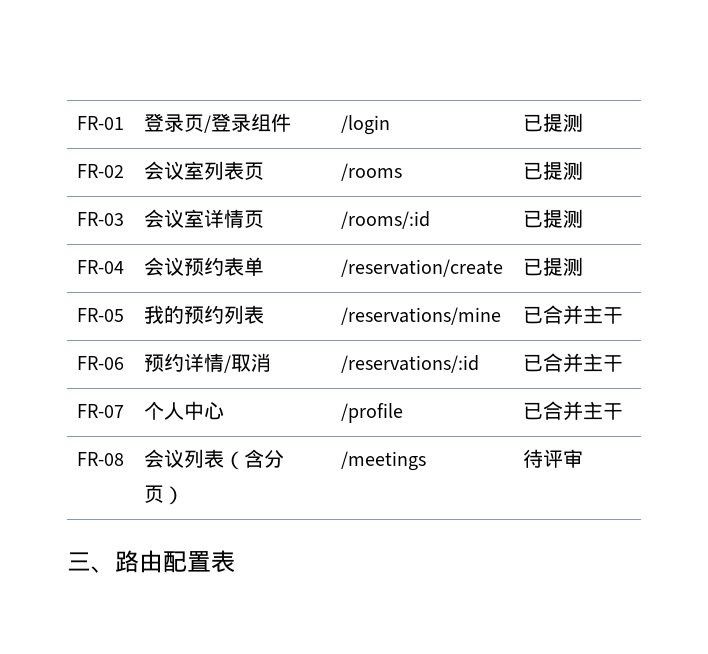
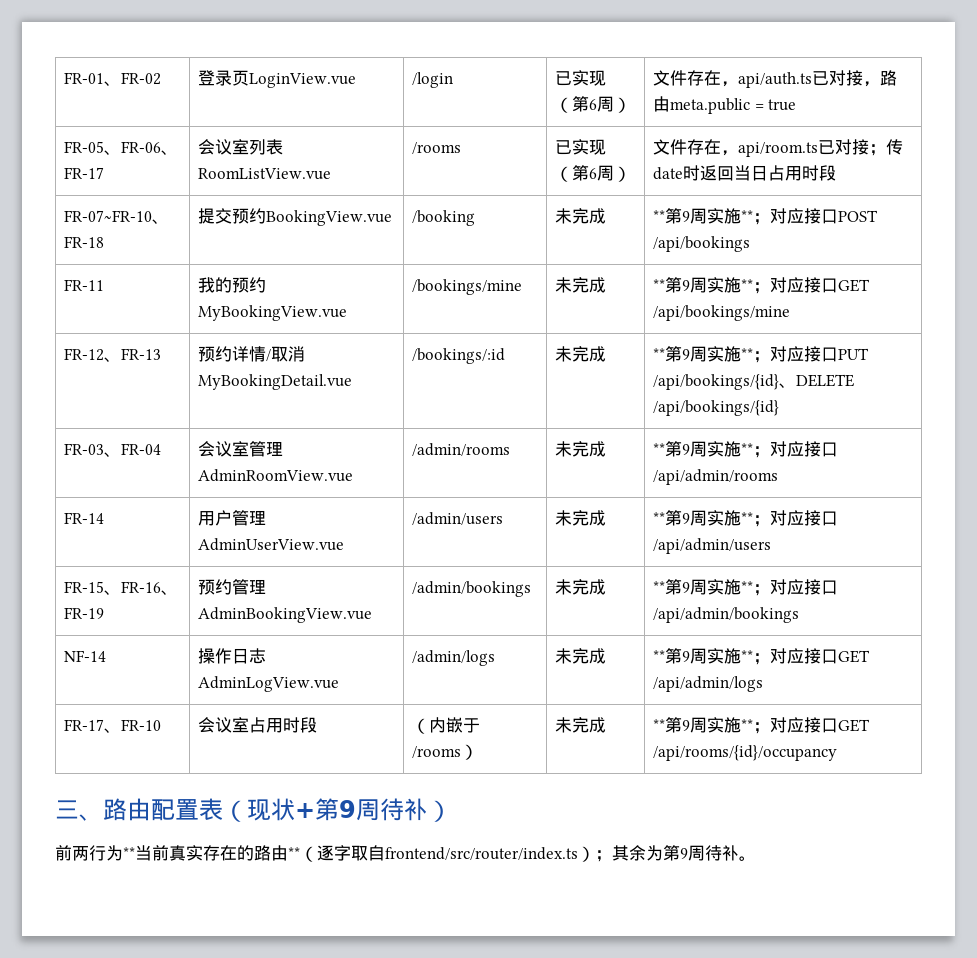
(124, 123) none -> [103,72,161,86] 、FR-02
[203,113,291,133] /登录组件 -> [248,73,356,88] LoginView.vue
[542,113,583,132] [76,164,124,178] 提测 // FR-02 -> [571,70,606,86] [554,96,631,113] [652,70,897,88] [652,96,797,114] [63,141,178,155] [63,167,104,179] 实现（第6周） | 文件存在，api/auth.ts已对接，路由meta.public = true // FR-05、FR-06、FR-17
[243,162,264,180] 页 -> [197,168,331,180] RoomListView.vue
[542,161,583,180] [76,212,124,226] [143,209,264,228] [340,211,430,229] [522,209,583,228] [76,260,124,274] [143,257,264,276] [340,259,503,277] [522,257,583,276] [76,308,124,322] [143,305,264,324] [340,307,501,325] [522,305,623,325] [76,356,124,370] [143,353,271,373] [340,355,479,373] [522,353,623,373] [76,404,124,418] [143,401,224,420] [340,403,403,423] [522,401,623,421] [76,452,124,466] [143,449,284,470] [143,485,184,505] [340,451,426,471] [522,449,583,468] [67,550,235,573] 提测 // FR-03 | 会议室详情页 | /rooms/:id | 已提测 // FR-04 | 会议预约表单 | /reservation/create | 已提测 // FR-05 | 我的预约列表 | /reservations/mine | 已合并主干 // FR-06 | 预约详情/取消 | /reservations/:id | 已合并主干 // FR-07 | 个人中心 | /profile | 已合并主干 // FR-08 | 会议列表（含分页） | /meetings | 待评审 // 三、路由配置表 -> [571,139,606,155] [554,165,631,182] [652,139,903,157] [652,165,836,181] [63,210,169,224] [63,236,104,248] [197,208,392,226] [411,210,475,226] [554,208,606,224] [652,208,878,225] [652,236,750,252] [63,279,104,291] [197,277,266,293] [197,305,347,321] [411,279,522,295] [554,277,606,293] [652,277,870,294] [652,305,790,321] [63,348,161,362] [197,346,305,362] [197,374,352,390] [411,348,505,364] [554,346,606,362] [652,346,869,363] [652,374,854,390] [652,400,779,416] [63,443,161,457] [197,441,283,457] [197,469,353,482] [411,443,510,456] [554,441,606,457] [652,441,838,458] [652,469,778,485] [63,512,104,524] [197,510,266,526] [197,538,344,551] [411,512,503,525] [554,510,606,526] [652,510,838,527] [652,538,771,554] [63,581,178,595] [63,607,104,619] [197,579,266,595] [197,607,372,623] [411,581,531,597] [554,579,606,595] [652,579,838,596] [652,607,799,623] [63,650,106,662] [197,648,266,664] [197,676,339,692] [411,650,495,666] [554,648,606,664] [652,648,870,665] [652,676,763,692] [63,719,161,733] [197,717,317,733] [411,717,480,734] [411,744,478,760] [554,717,606,733] [652,717,870,734] [652,745,837,761] [55,798,452,822] [55,845,756,862] 实现（第6周） | 文件存在，api/room.ts已对接；传date时返回当日占用时段 // FR-07~FR-10、FR-18 | 提交预约BookingView.vue | /booking | 未完成 | **第9周实施**；对应接口POST /api/bookings // FR-11 | 我的预约MyBookingView.vue | /bookings/mine | 未完成 | **第9周实施**；对应接口GET /api/bookings/mine // FR-12、FR-13 | 预约详情/取消MyBookingDetail.vue | /bookings/:id | 未完成 | **第9周实施**；对应接口PUT /api/bookings/{id}、DELETE /api/bookings/{id} // FR-03、FR-04 | 会议室管理AdminRoomView.vue | /admin/rooms | 未完成 | **第9周实施**；对应接口/api/admin/rooms // FR-14 | 用户管理AdminUserView.vue | /admin/users | 未完成 | **第9周实施**；对应接口/api/admin/users // FR-15、FR-16、FR-19 | 预约管理AdminBookingView.vue | /admin/bookings | 未完成 | **第9周实施**；对应接口/api/admin/bookings // NF-14 | 操作日志AdminLogView.vue | /admin/logs | 未完成 | **第9周实施**；对应接口GET /api/admin/logs // FR-17、FR-10 | 会议室占用时段 | （内嵌于/rooms） | 未完成 | **第9周实施**；对应接口GET /api/rooms/{id}/occupancy // 三、路由配置表（现状+第9周待补） // 前两行为**当前真实存在的路由**（逐字取自frontend/src/router/index.ts）；其余为第9周待补。

